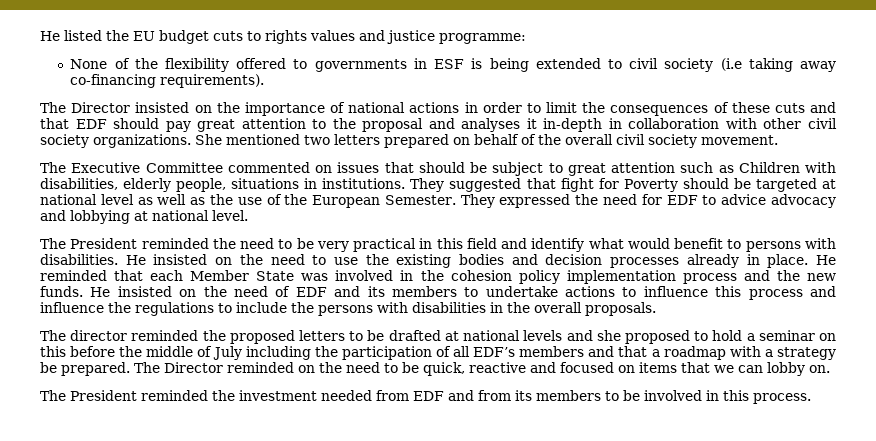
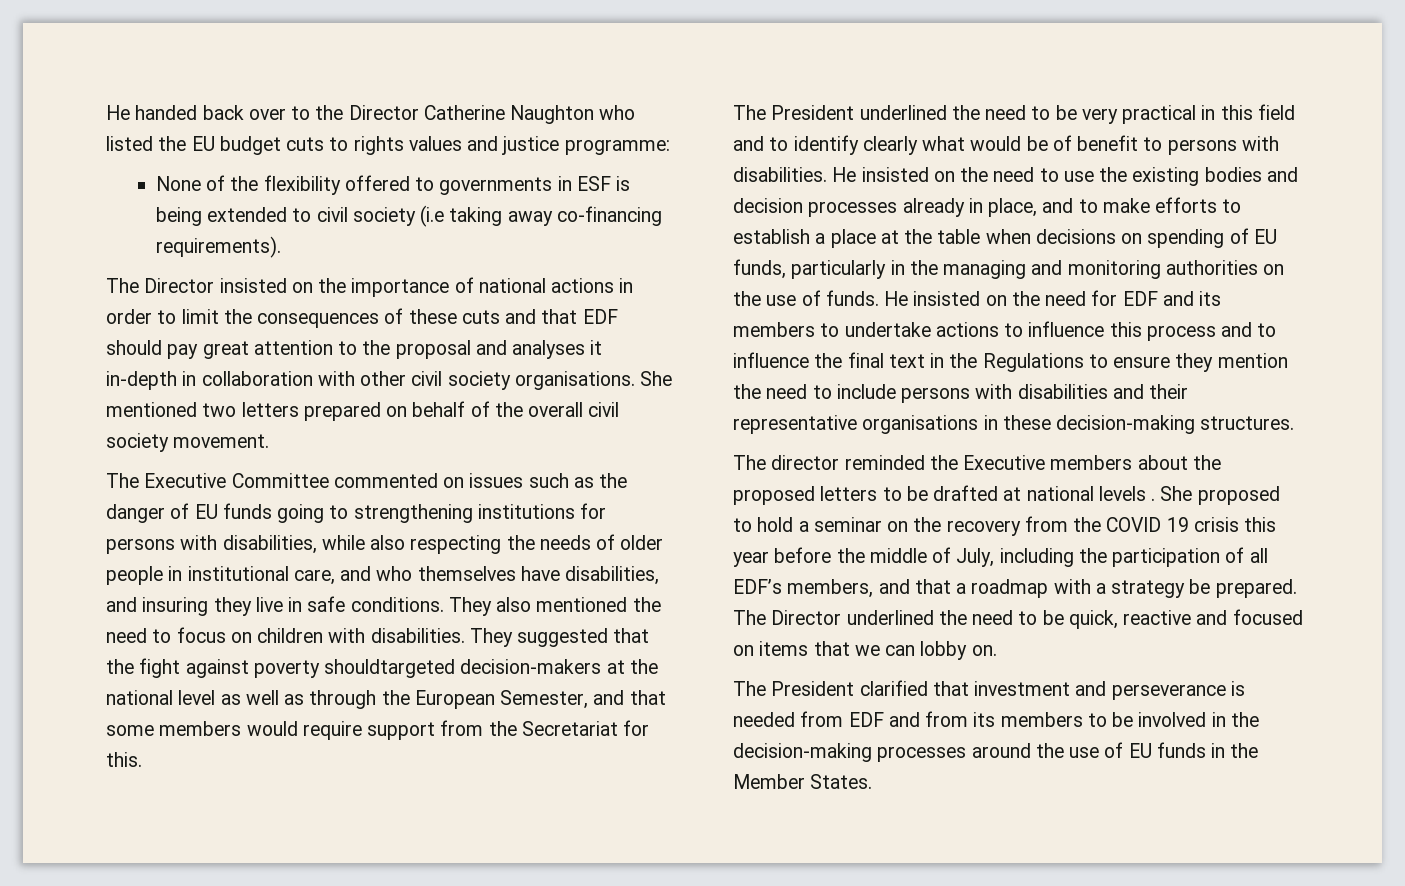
[40,31,60,41] He -> [106,105,636,124] He handed back over to the Director Catherine Naughton who
[93,134,191,148] organizations. -> [514,371,635,390] organisations.
[384,162,836,176] [40,178,837,192] that should be subject to great attention such as Children with disabilities, elderly people, situations in institutions. They suggested that fight for Poverty should be targeted at -> [528,473,628,488] [106,503,607,523] [106,534,664,554] [106,566,660,585] [106,596,661,616] [106,627,650,647] [106,658,658,678] such as the danger of EU funds going to strengthening institutions for persons with disabilities, while also respecting the needs of older people in institutional care, and who themselves have disabilities, and insuring they live in safe conditions. They also mentioned the need to focus on children with disabilities. They suggested that the fight against poverty shouldtargeted decision-makers at the
[209,194,836,208] [40,210,248,224] [40,238,209,249] the use of the European Semester. They expressed the need for EDF to advice advocacy and lobbying at national level. // The President reminded -> [309,690,666,709] [106,720,650,740] [106,752,142,767] [733,105,947,120] through the European Semester, and that some members would require support from the Secretariat for this. // The President underlined
[531,238,670,252] identify what would -> [769,135,1072,155] to identify clearly what would be of
[767,254,837,268] [40,270,837,284] place. He reminded that each Member State was involved in the cohesion policy implementation process and the new -> [988,197,1242,217] [733,228,1277,248] [733,259,1285,279] [733,290,821,306] place, and to make efforts to establish a place at the table when decisions on spending of EU funds, particularly in the managing and monitoring authorities on the use of
[275,286,291,297] of -> [1091,290,1118,306] for
(837, 291) none -> [1257,323,1277,337] to
[135,302,214,316] regulations -> [847,352,1288,372] [733,384,808,399] final text in the Regulations to ensure they mention the need
[291,302,314,313] the -> (896, 391) none
[490,302,656,316] in the overall proposals. -> [1112,384,1189,399] [733,415,1295,434] and their representative organisations in these decision-making structures.
(226, 335) none -> [963,455,1221,470] Executive members about the
[566,330,621,341] and she -> [1151,486,1193,501] . She
[40,346,66,357] this -> [913,516,1277,536] [733,551,769,567] the recovery from the COVID 19 crisis this year
[212,346,242,360] July -> [956,548,995,567] July,
[519,346,585,357] members -> [787,579,874,598] members,
[227,362,315,373] reminded on -> [846,610,934,625] underlined
[141,390,317,401] reminded the investment -> [859,680,1245,700] clarified that investment and perseverance is
[723,390,811,404] this process. -> [1230,712,1259,727] [733,742,1259,762] [733,774,873,789] the decision-making processes around the use of EU funds in the Member States.

